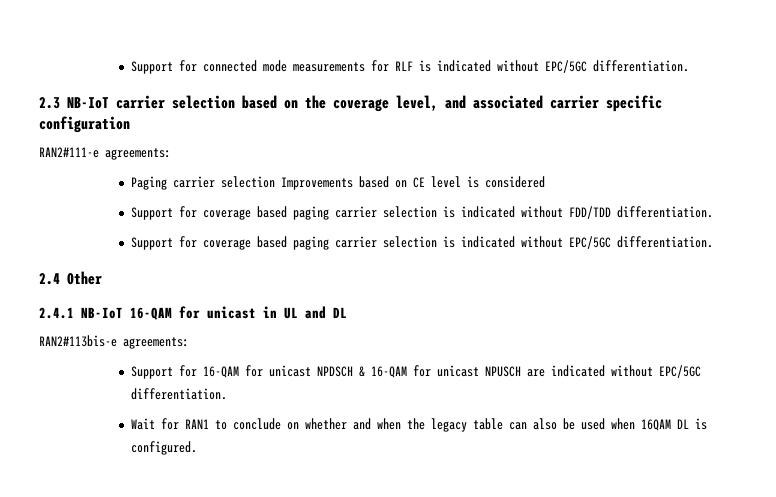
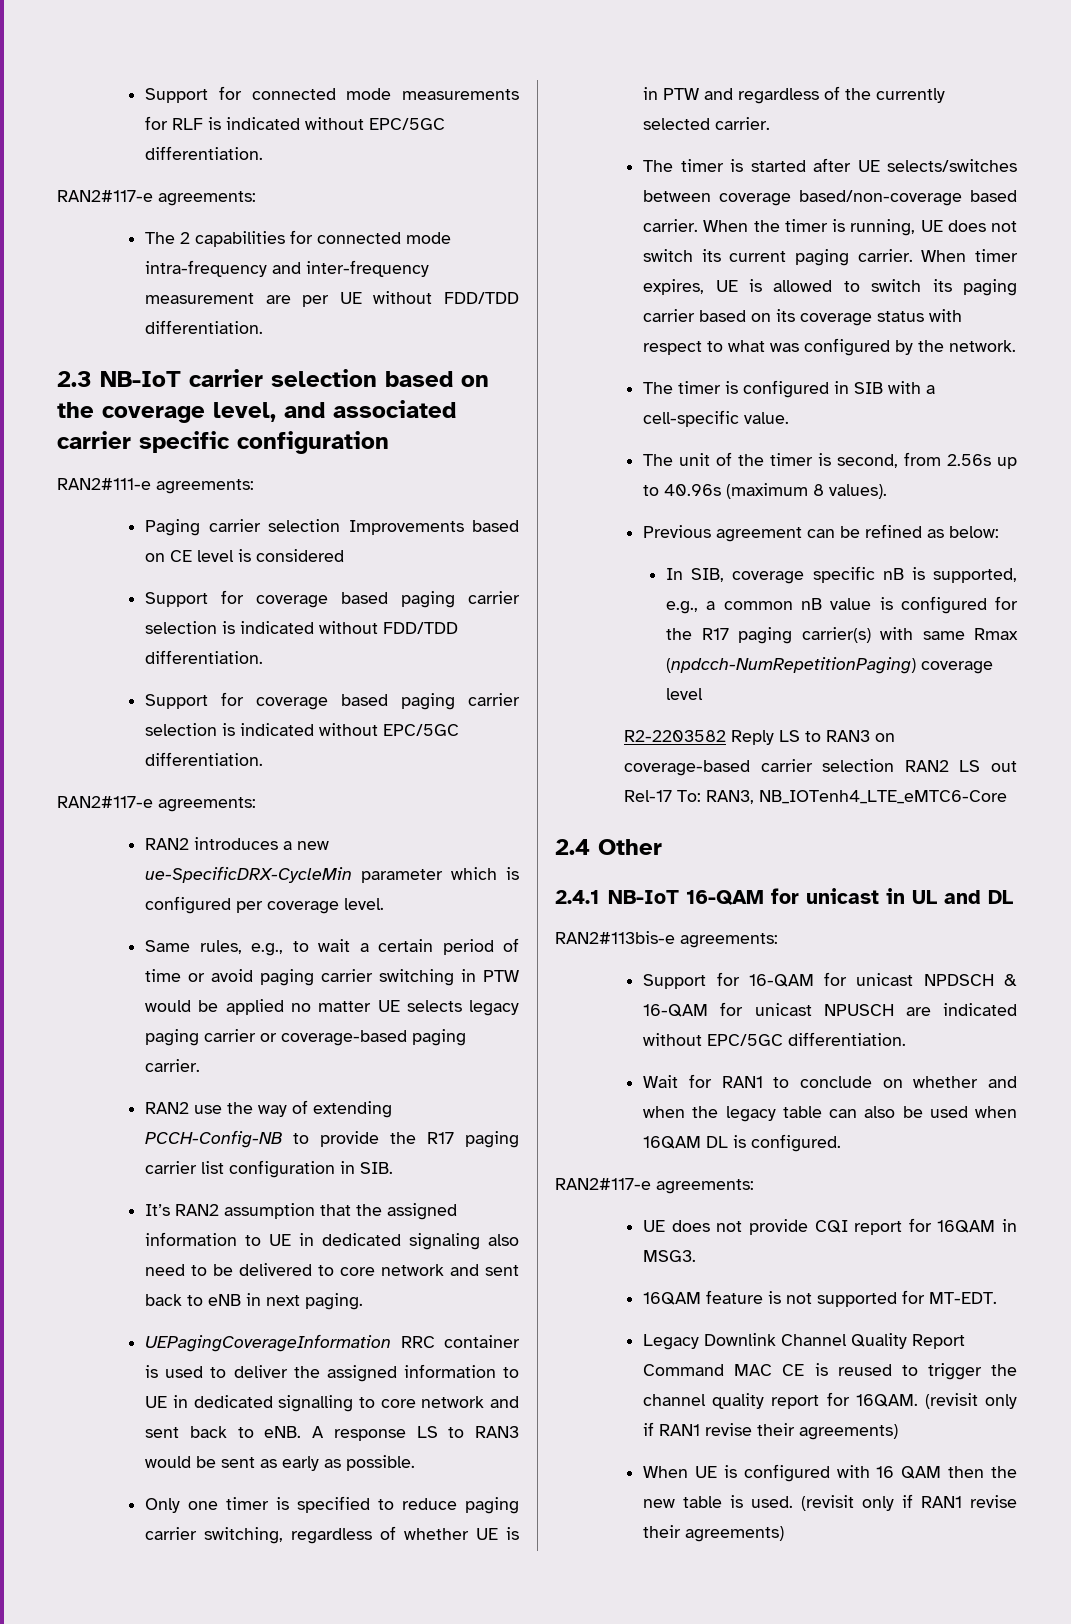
(690, 66) none -> [57,190,256,206] [145,230,452,247] [145,260,430,277] [145,291,519,307] [145,320,264,334] // RAN2#117-e agreements: // The 2 capabilities for connected mode intra-frequency and inter-frequency measurement are per UE without FDD/TDD differentiation.
(714, 242) none -> [57,796,256,812] [145,837,330,850] [145,866,519,883] [145,896,385,914] [145,938,519,956] [145,969,519,986] [145,999,519,1016] [145,1029,467,1046] [145,1059,201,1072] [145,1100,393,1118] [145,1130,519,1148] [145,1160,394,1178] [145,1203,458,1220] [145,1232,519,1250] [145,1263,519,1276] [145,1293,364,1310] [145,1334,520,1352] [145,1364,519,1382] [145,1395,520,1412] [145,1426,519,1441] [145,1455,416,1471] [145,1496,519,1514] [145,1526,520,1544] [643,86,946,104] [643,117,771,130] [643,158,1017,172] [643,190,1017,206] [643,219,1017,236] [643,249,1018,266] [643,279,1017,296] [643,309,963,326] [643,338,1017,356] [643,380,936,398] [643,410,790,427] [643,452,1017,469] [643,483,888,499] [643,524,1000,542] [666,566,1017,584] [666,596,1018,614] [666,627,1018,644] [666,657,994,674] [666,688,704,700] [623,730,895,745] [623,759,1017,776] [623,790,1007,804] // RAN2#117-e agreements: // RAN2 introduces a new ue-SpecificDRX-CycleMin parameter which is configured per coverage level. // Same rules, e.g., to wait a certain period of time or avoid paging carrier switching in PTW would be applied no matter UE selects legacy paging carrier or coverage-based paging carrier. // RAN2 use the way of extending PCCH-Config-NB to provide the R17 paging carrier list configuration in SIB. // It’s RAN2 assumption that the assigned information to UE in dedicated signaling also need to be delivered to core network and sent back to eNB in next paging. // UEPagingCoverageInformation RRC container is used to deliver the assigned information to UE in dedicated signalling to core network and sent back to eNB. A response LS to RAN3 would be sent as early as possible. // Only one timer is specified to reduce paging carrier switching, regardless of whether UE is in PTW and regardless of the currently selected carrier. // The timer is started after UE selects/switches between coverage based/non-coverage based carrier. When the timer is running, UE does not switch its current paging carrier. When timer expires, UE is allowed to switch its paging carrier based on its coverage status with respect to what was configured by the network. // The timer is configured in SIB with a cell-specific value. // The unit of the timer is second, from 2.56s up to 40.96s (maximum 8 values). // Previous agreement can be refined as below: // In SIB, coverage specific nB is supported, e.g., a common nB value is configured for the R17 paging carrier(s) with same Rmax (npdcch-NumRepetitionPaging) coverage level // R2-2203582 Reply LS to RAN3 on coverage-based carrier selection RAN2 LS out Rel-17 To: RAN3, NB_IOTenh4_LTE_eMTC6-Core
(198, 448) none -> [555,1178,754,1194] [643,1218,1017,1235] [643,1250,697,1262] [643,1290,998,1307] [643,1333,966,1350] [643,1363,1017,1380] [643,1392,1017,1409] [643,1422,899,1440] [643,1464,1017,1482] [643,1494,1017,1511] [643,1525,785,1542] // RAN2#117-e agreements: // UE does not provide CQI report for 16QAM in MSG3. // 16QAM feature is not supported for MT-EDT. // Legacy Downlink Channel Quality Report Command MAC CE is reused to trigger the channel quality report for 16QAM. (revisit only if RAN1 revise their agreements) // When UE is configured with 16 QAM then the new table is used. (revisit only if RAN1 revise their agreements)

